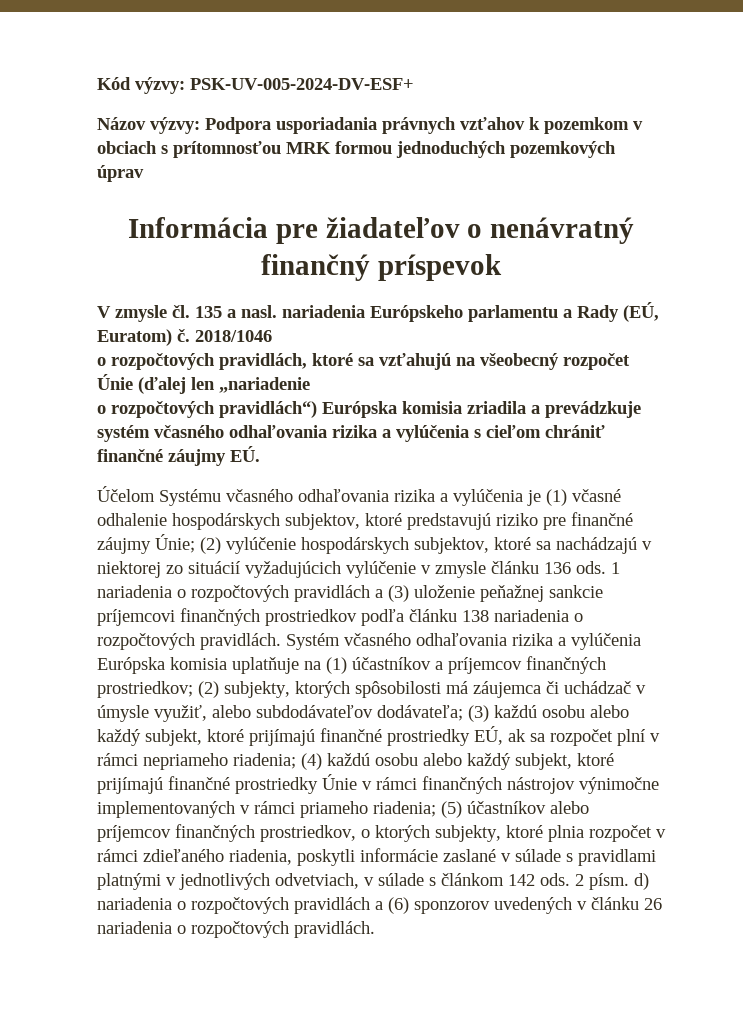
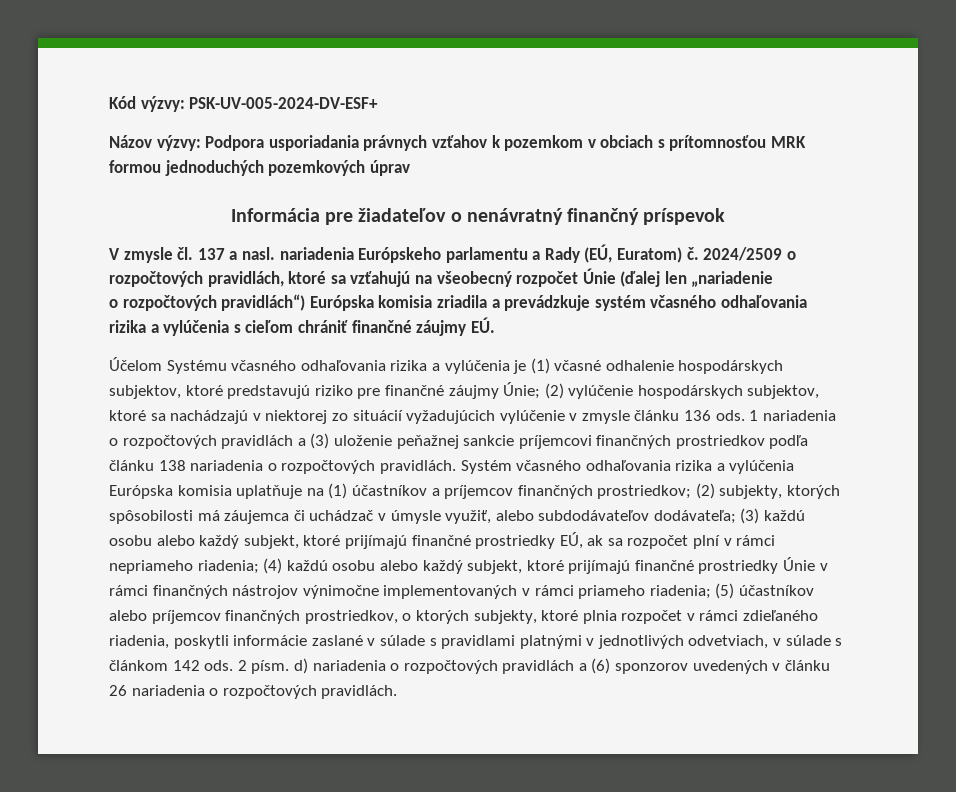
[195,306,222,318] 135 -> [197,248,225,260] 137
[195,330,272,342] 2018/1046 // -> [703,247,783,261] 2024/2509

